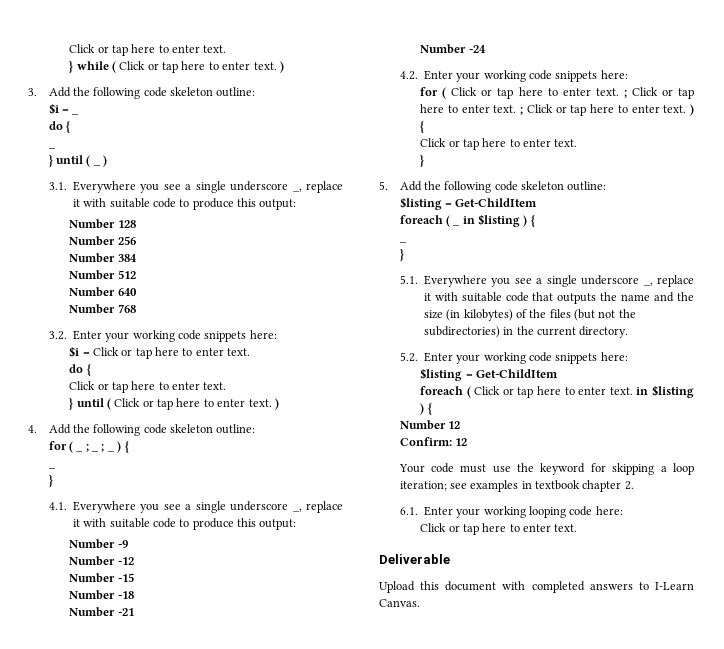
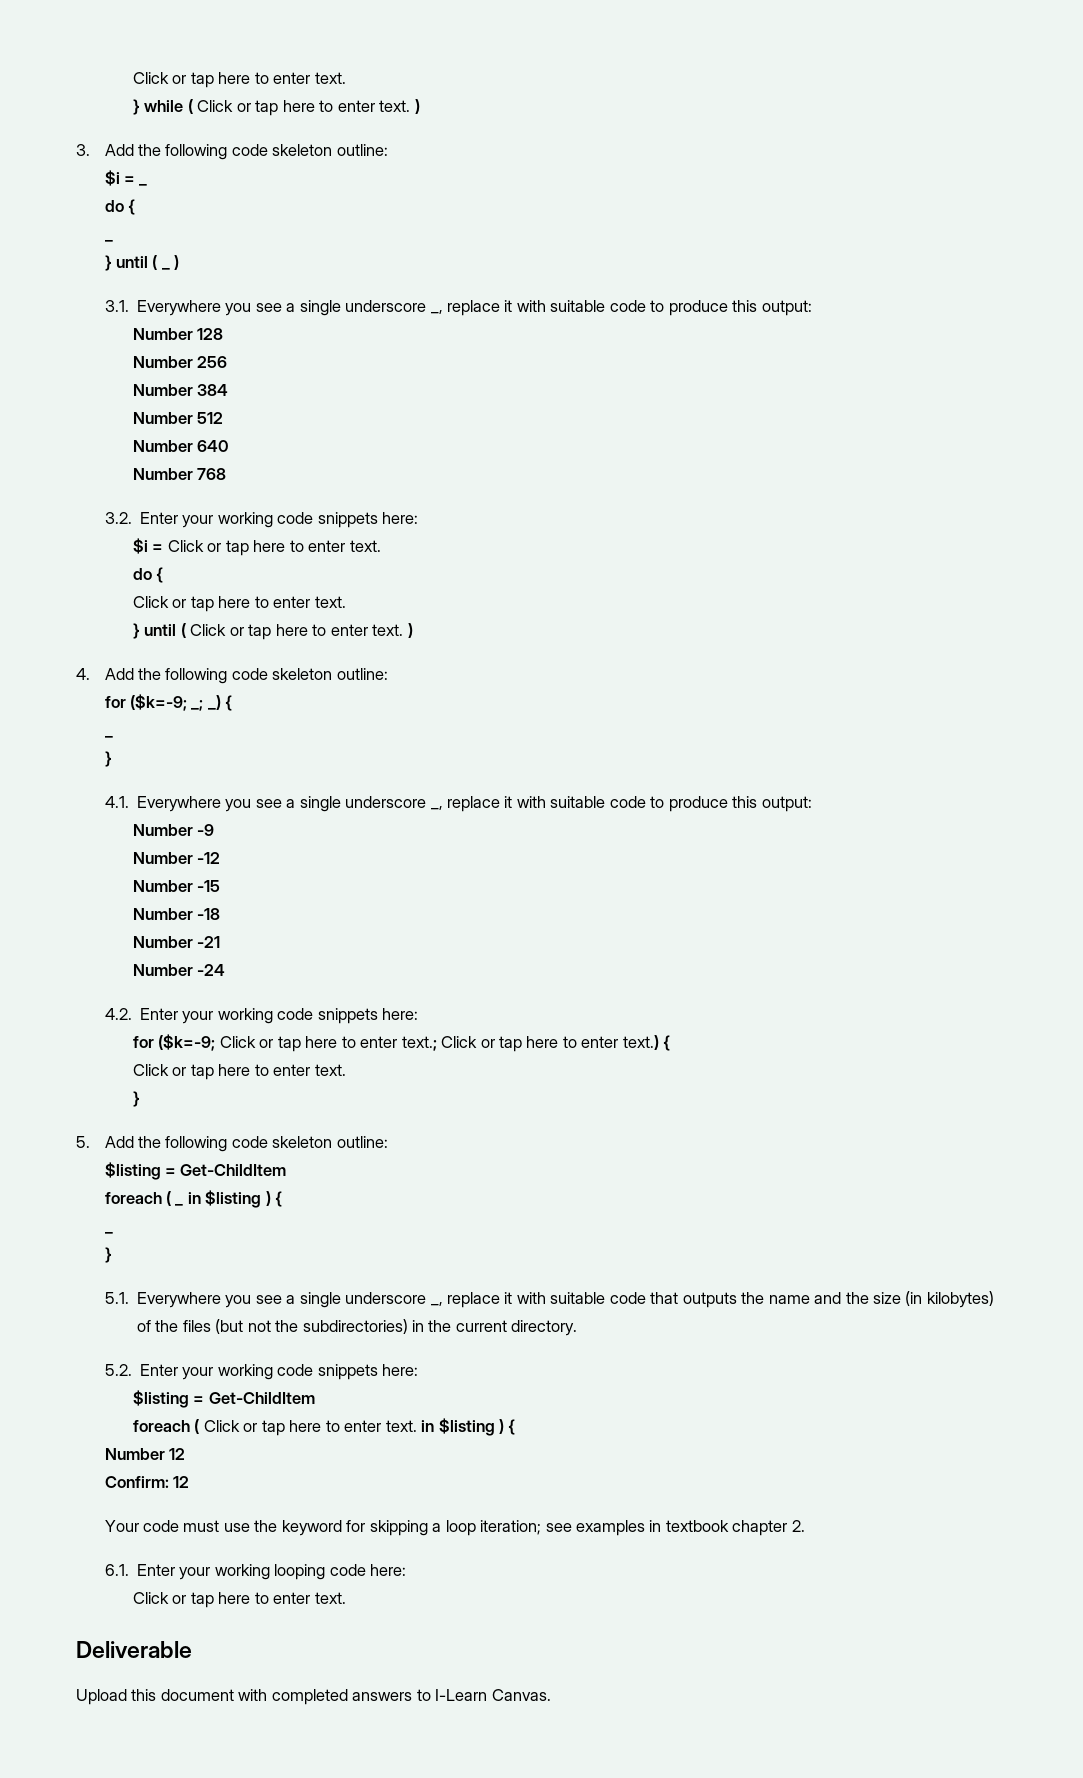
[68,441,122,453] ( _ ; _ ; _ ) -> [129,694,221,711] ($k=-9; _; _)
[442,87,694,99] [420,104,694,116] ( Click or tap here to enter text. ; Click or tap here to enter text. ; Click or tap here to enter text. ) -> [158,1034,659,1052] ($k=-9; Click or tap here to enter text.; Click or tap here to enter text.)

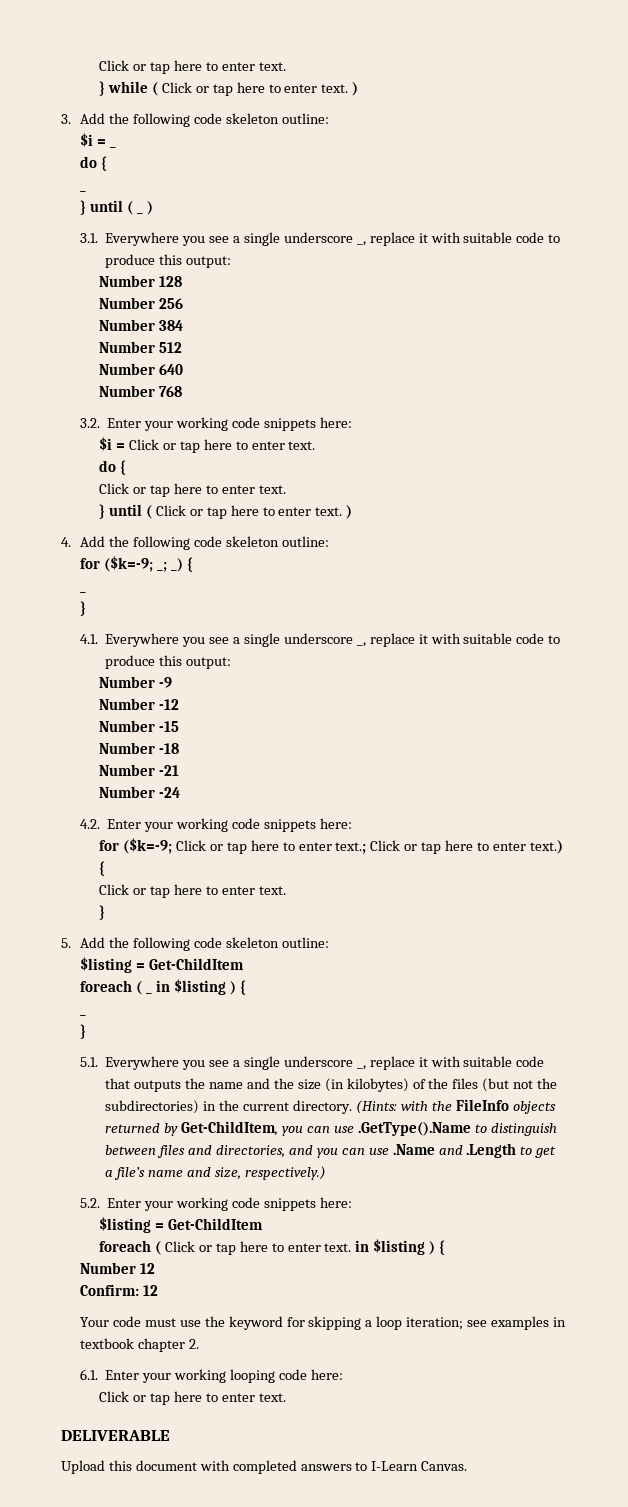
(578, 1328) none -> [355,1099,556,1114] [105,1121,557,1136] [105,1143,557,1158] [105,1166,326,1180] (Hints: with the FileInfo objects returned by Get-ChildItem, you can use .GetType().Name to distinguish between files and directories, and you can use .Name and .Length to get a file’s name and size, respectively.)
[76,1641,192,1658] Deliverable -> [61,1430,170,1441] DELIVERABLE

